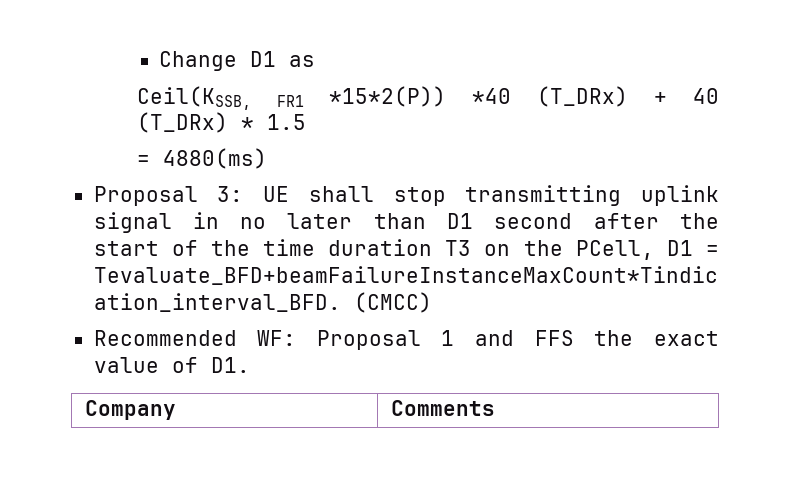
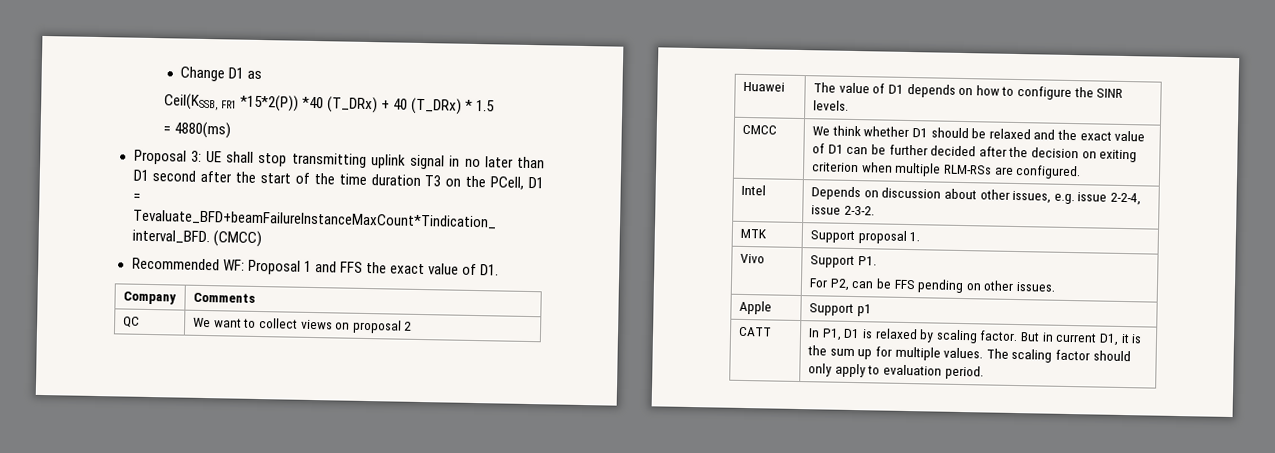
(496, 408) none -> [122,316,140,328] [192,317,413,334] [742,81,785,92] [812,82,1124,101] [812,100,849,111] [741,124,777,135] [811,125,1146,142] [811,143,1138,163] [811,162,1082,180] [740,184,766,196] [810,186,1142,206] [810,205,875,216] [739,228,767,239] [809,230,921,244] [739,253,765,264] [809,255,877,269] [808,278,1057,294] [738,300,772,315] [808,303,872,317] [737,326,772,337] [807,328,1143,346] [806,345,1131,363] [807,363,984,380] // QC | We want to collect views on proposal 2 // Huawei | The value of D1 depends on how to configure the SINR levels. // CMCC | We think whether D1 should be relaxed and the exact value of D1 can be further decided after the decision on exiting criterion when multiple RLM-RSs are configured. // Intel | Depends on discussion about other issues, e.g. issue 2-2-4, issue 2-3-2. // MTK | Support proposal 1. // Vivo | Support P1. // For P2, can be FFS pending on other issues. // Apple | Support p1 // CATT | In P1, D1 is relaxed by scaling factor. But in current D1, it is the sum up for multiple values. The scaling factor should only apply to evaluation period.

